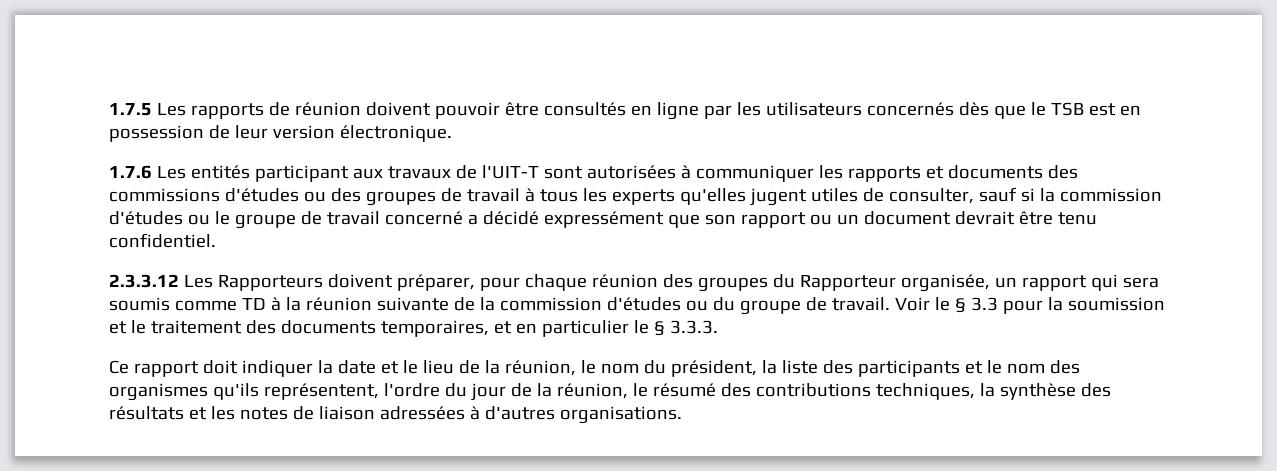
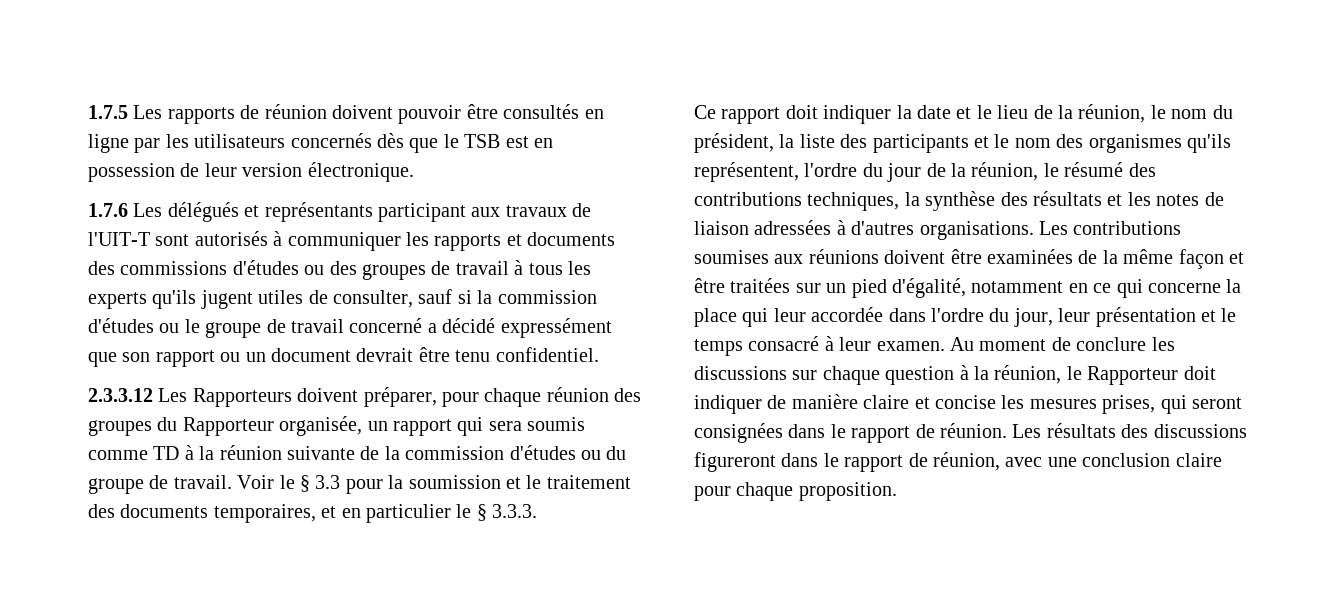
[190,165,250,179] entités -> [167,202,373,222] délégués et représentants
[586,165,676,179] autorisées -> [194,231,268,246] autorisés
[679,188,746,205] qu'elles -> [152,290,197,309] qu'ils
(682, 415) none -> [1039,221,1182,235] [694,249,1244,269] [694,278,1242,298] [694,307,1237,327] [694,336,1175,356] [694,365,1216,385] [694,394,1242,414] [694,423,1247,443] [694,452,1222,472] [694,482,897,501] Les contributions soumises aux réunions doivent être examinées de la même façon et être traitées sur un pied d'égalité, notamment en ce qui concerne la place qui leur accordée dans l'ordre du jour, leur présentation et le temps consacré à leur examen. Au moment de conclure les discussions sur chaque question à la réunion, le Rapporteur doit indiquer de manière claire et concise les mesures prises, qui seront consignées dans le rapport de réunion. Les résultats des discussions figureront dans le rapport de réunion, avec une conclusion claire pour chaque proposition.

